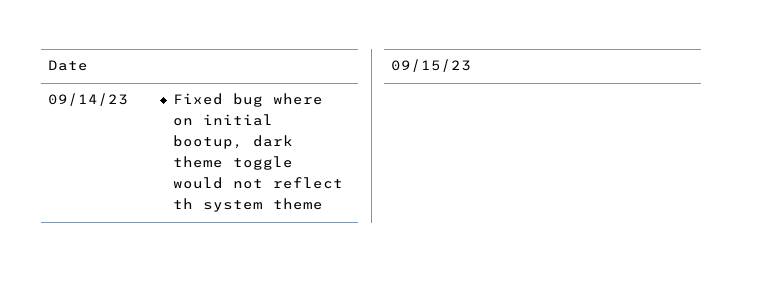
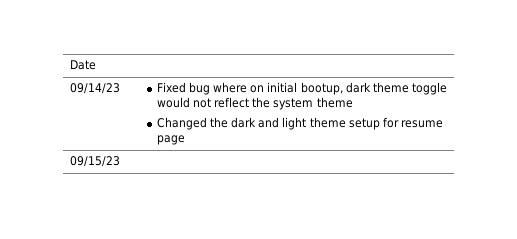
[172,198,193,209] th -> [252,97,271,108] the
(323, 204) none -> [157,117,443,130] [157,135,186,145] // Changed the dark and light theme setup for resume page

